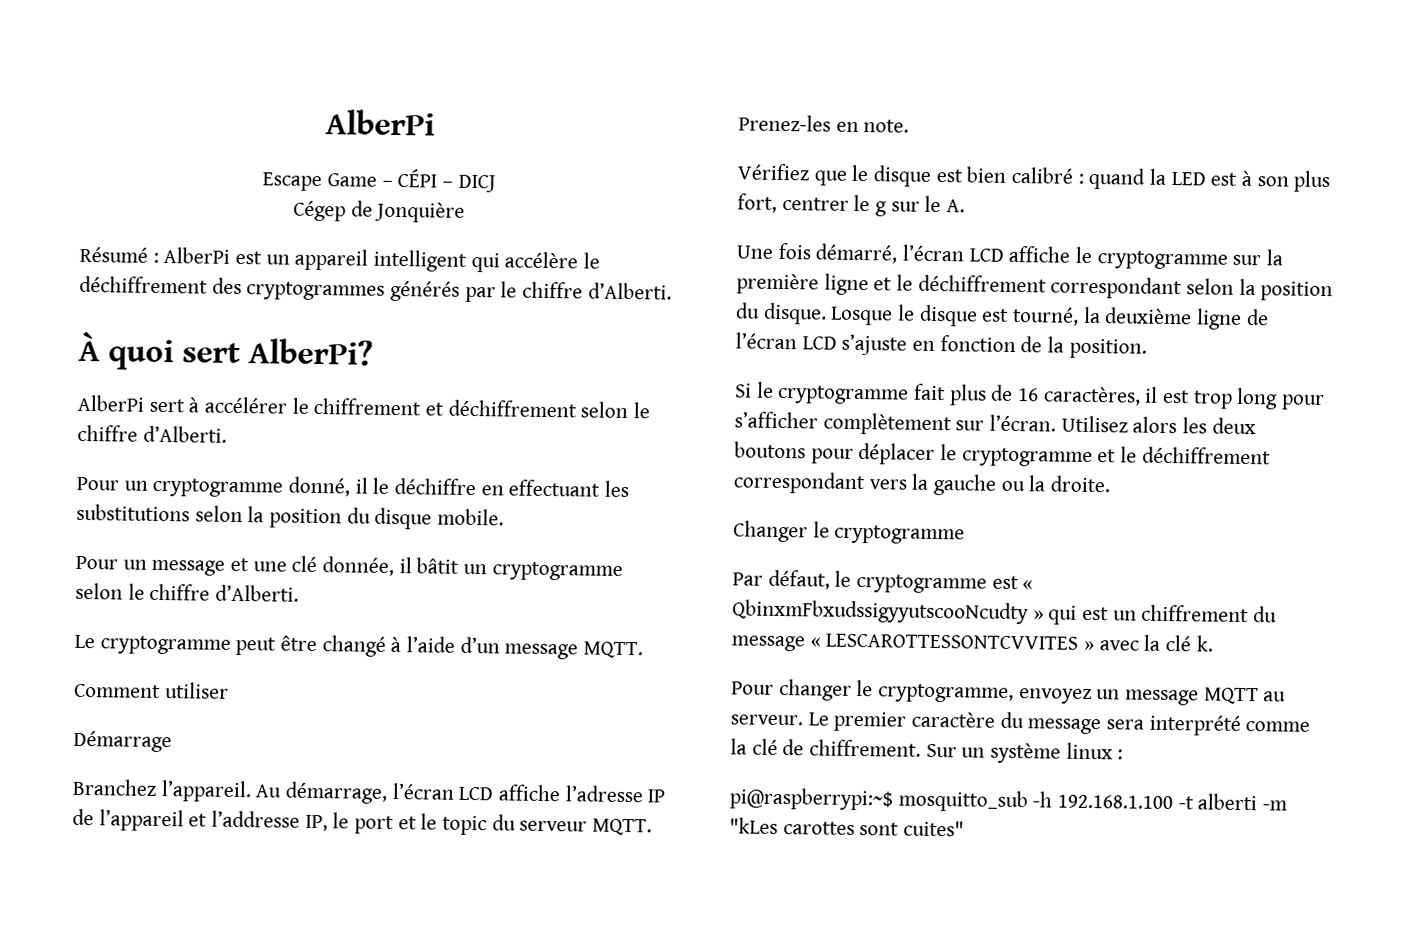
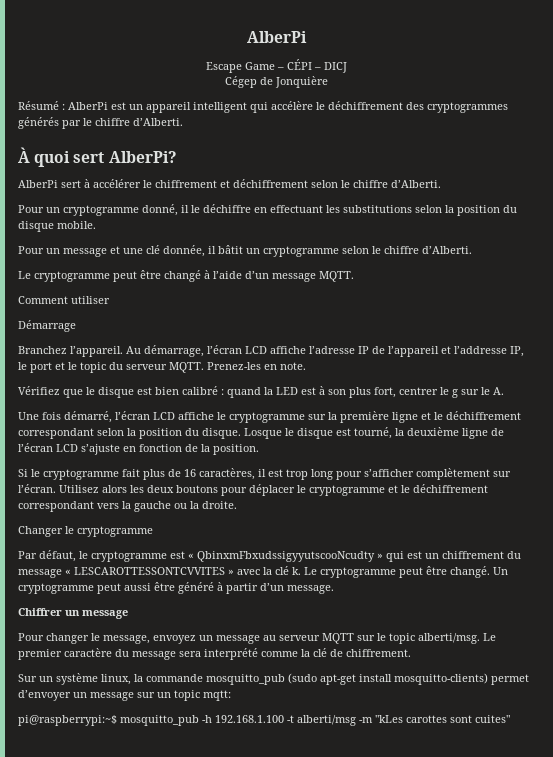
(1213, 643) none -> [304,566,508,578] [18,582,334,594] [18,608,128,619] Le cryptogramme peut être changé. Un cryptogramme peut aussi être généré à partir d’un message. // Chiffrer un message
[878,683,1015,704] cryptogramme, -> [103,635,150,644] message,
[1203,687,1287,705] [730,714,803,726] MQTT au serveur. -> [263,633,480,644] au serveur MQTT sur le topic alberti/msg.
(922, 748) none -> (411, 653) //
[1065,742,1124,760] linux : -> [101,673,529,685] [18,690,231,701] linux, la commande mosquitto_pub (sudo apt-get install mosquitto-clients) permet d’envoyer un message sur un topic mqtt:
[897,789,1028,813] mosquitto_sub -> [120,715,199,726] mosquitto_pub
[1197,793,1258,811] alberti -> [297,715,356,726] alberti/msg

